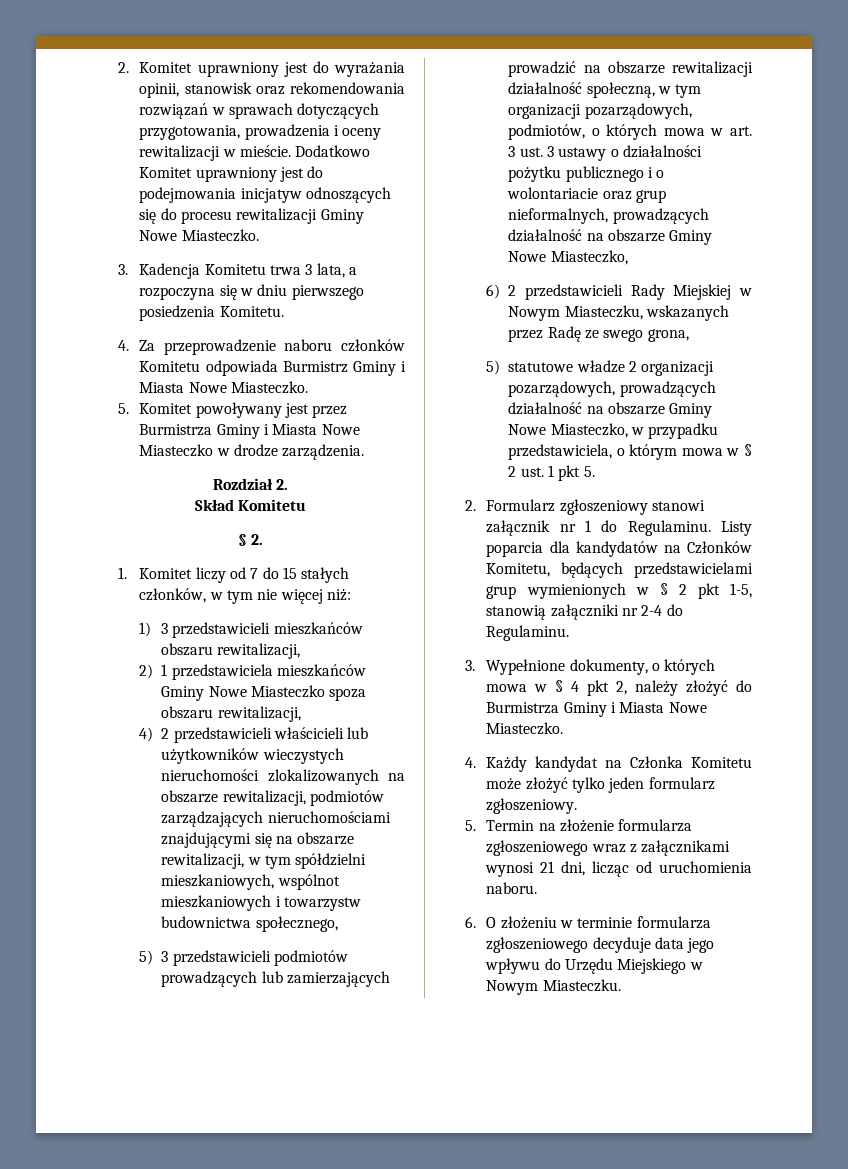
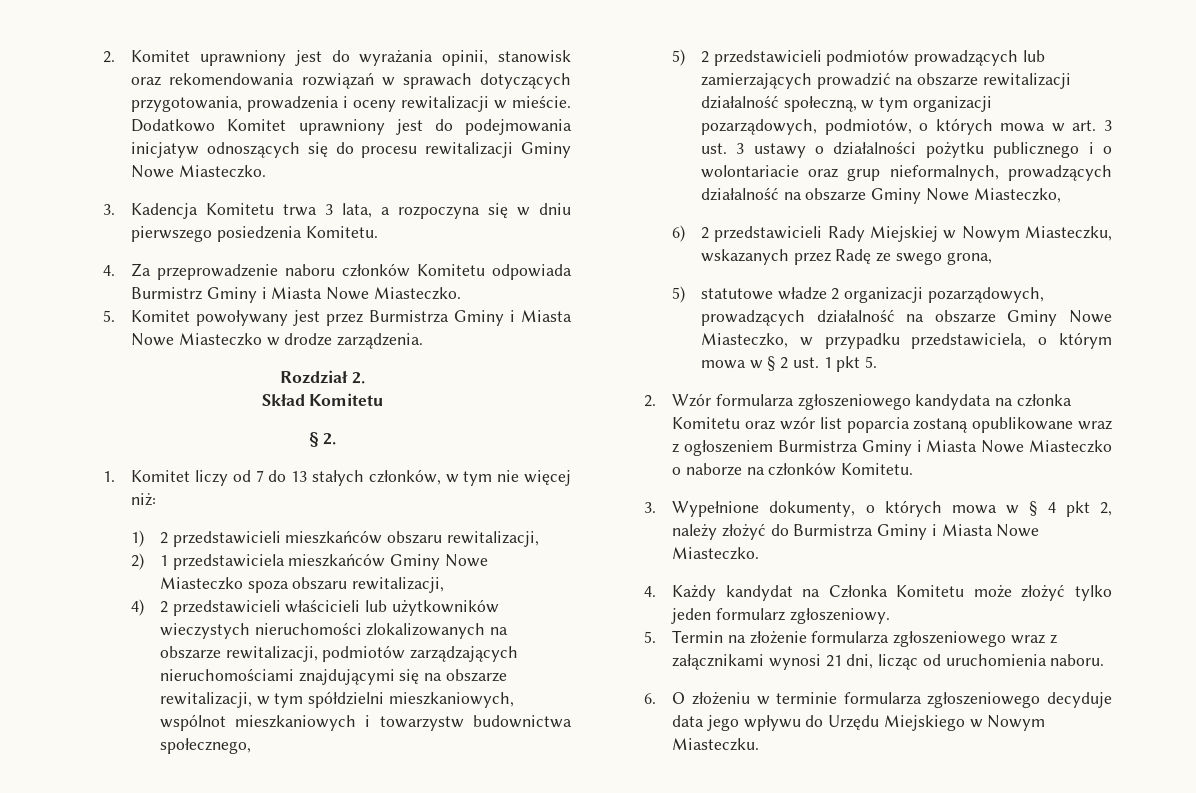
[283,567,298,579] 15 -> [291,471,308,482] 13
[161,623,169,634] 3 -> [159,532,168,544] 2
[161,951,169,962] 3 -> [700,51,709,63] 2
[486,499,706,515] [486,520,752,536] [486,541,752,557] [486,562,753,578] [486,583,752,599] [486,604,683,620] [486,625,570,641] Formularz zgłoszeniowy stanowi załącznik nr 1 do Regulaminu. Listy poparcia dla kandydatów na Członków Komitetu, będących przedstawicielami grup wymienionych w § 2 pkt 1-5, stanowią załączniki nr 2-4 do Regulaminu. -> [672,393,1072,410] [672,416,1112,433] [672,440,1112,456] [672,462,914,476] Wzór formularza zgłoszeniowego kandydata na członka Komitetu oraz wzór list poparcia zostaną opublikowane wraz z ogłoszeniem Burmistrza Gminy i Miasta Nowe Miasteczko o naborze na członków Komitetu.

